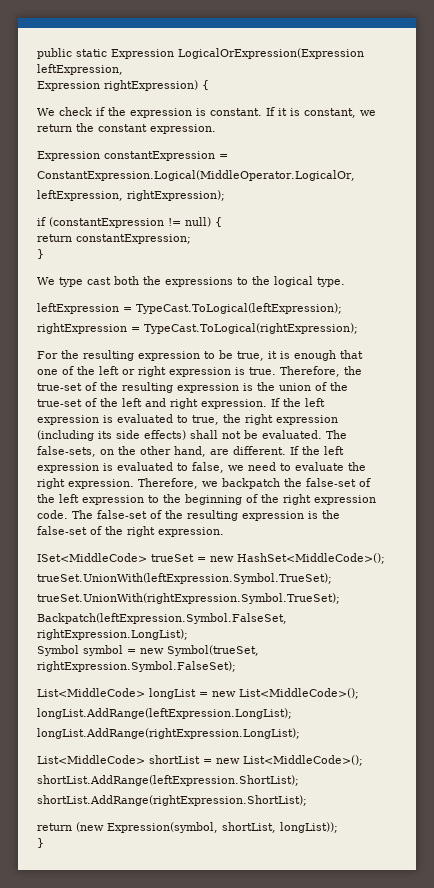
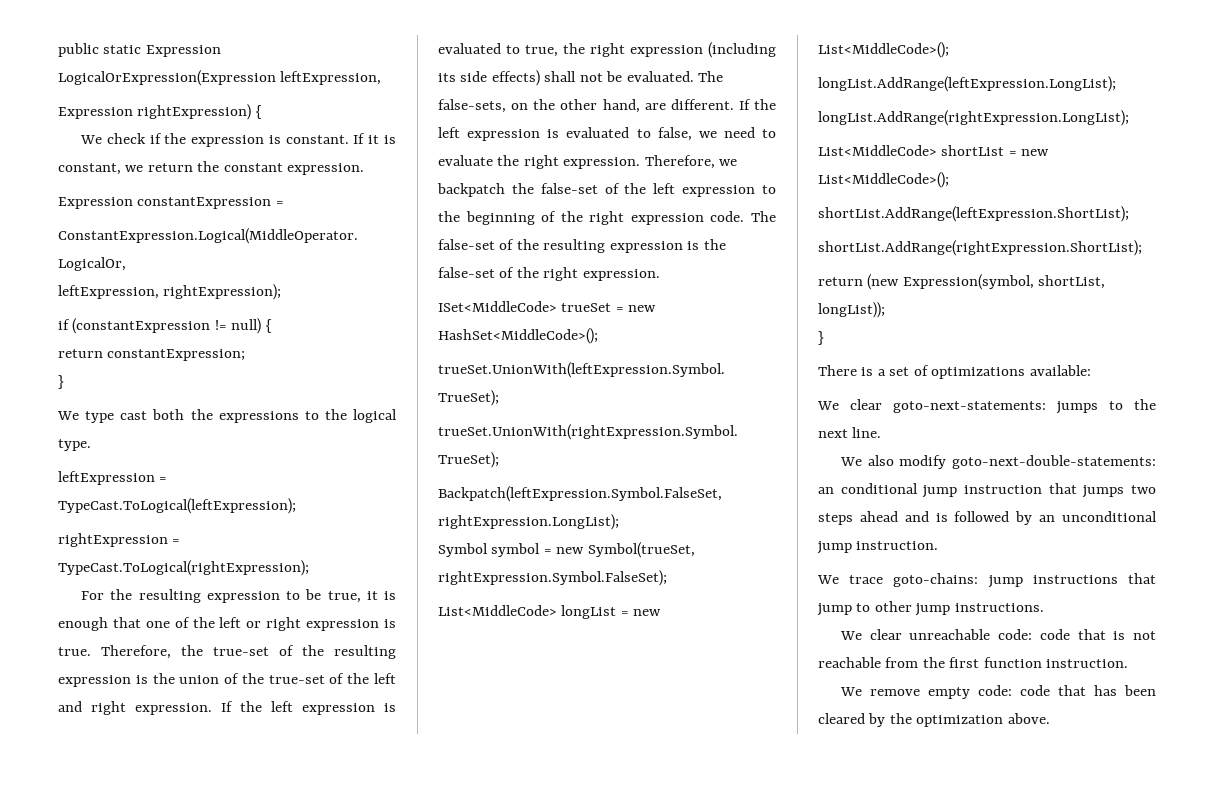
(44, 843) none -> [818,365,1091,379] [817,399,1156,414] [818,427,882,438] [840,455,1156,469] [818,483,1156,498] [818,511,1157,525] [817,541,939,554] [817,573,1156,588] [817,601,1044,616] [840,629,1156,640] [818,657,1129,668] [840,685,1156,699] [818,713,1050,727] // There is a set of optimizations available: // We clear goto-next-statements: jumps to the next line. // We also modify goto-next-double-statements: an conditional jump instruction that jumps two steps ahead and is followed by an unconditional jump instruction. // We trace goto-chains: jump instructions that jump to other jump instructions. // We clear unreachable code: code that is not reachable from the first function instruction. // We remove empty code: code that has been cleared by the optimization above.

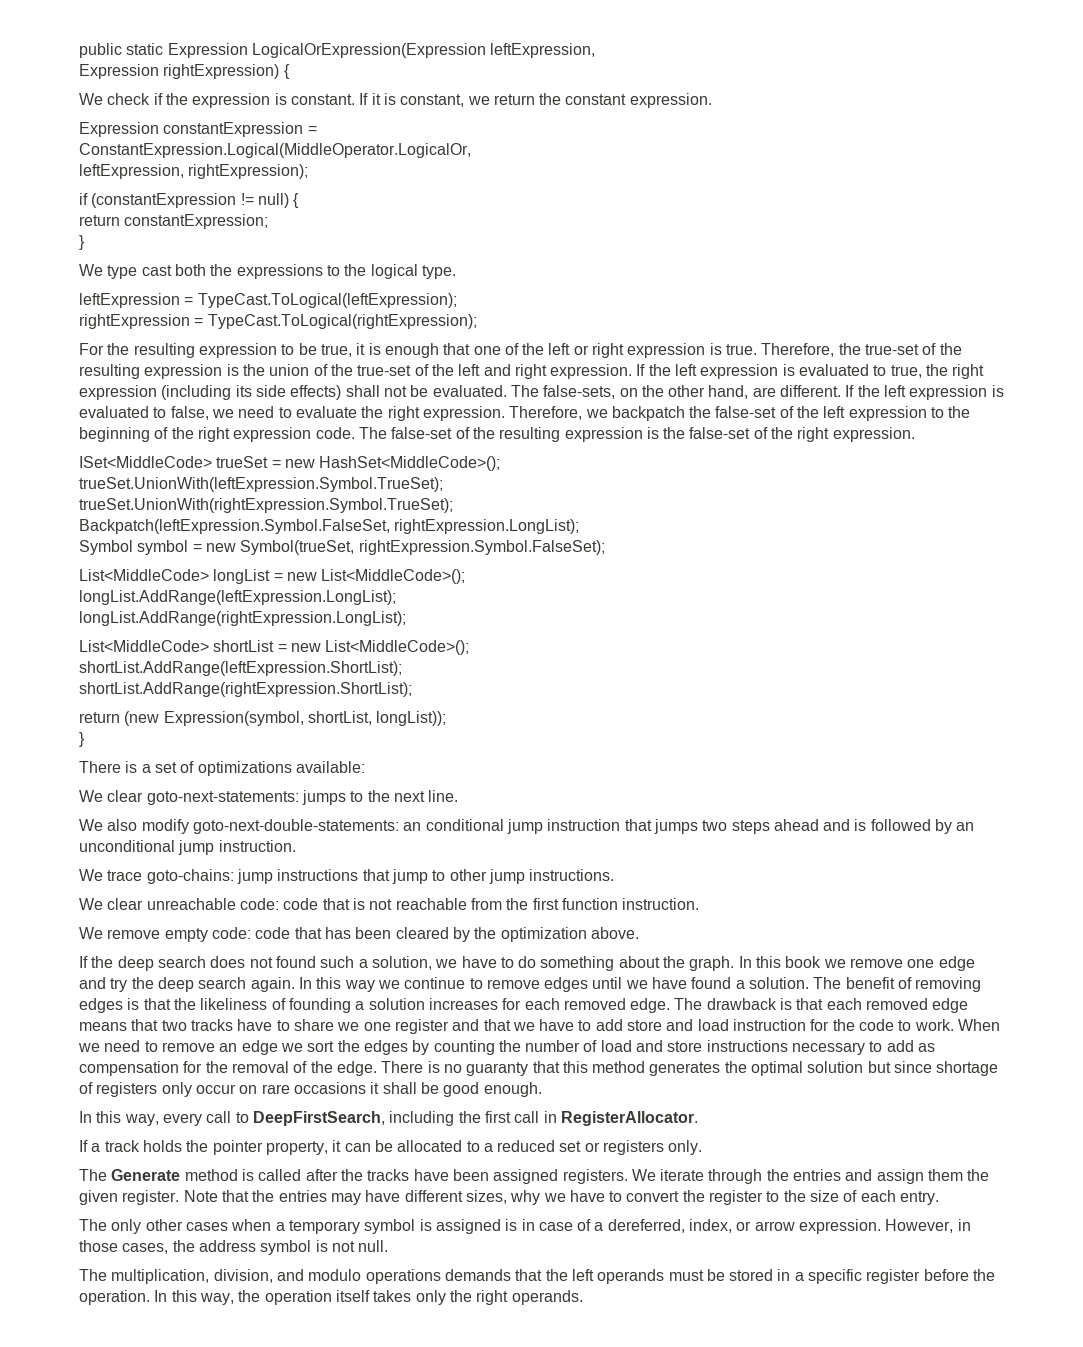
(1050, 718) none -> [79,956,975,971] [79,977,982,992] [79,998,969,1013] [79,1019,1001,1034] [78,1040,936,1055] [79,1061,999,1076] [79,1082,542,1097] [79,1111,698,1126] [79,1140,703,1155] [79,1169,990,1184] [79,1190,940,1205] [79,1219,971,1234] [79,1240,389,1255] [79,1269,996,1284] [79,1290,583,1305] // If the deep search does not found such a solution, we have to do something about the graph. In this book we remove one edge and try the deep search again. In this way we continue to remove edges until we have found a solution. The benefit of removing edges is that the likeliness of founding a solution increases for each removed edge. The drawback is that each removed edge means that two tracks have to share we one register and that we have to add store and load instruction for the code to work. When we need to remove an edge we sort the edges by counting the number of load and store instructions necessary to add as compensation for the removal of the edge. There is no guaranty that this method generates the optimal solution but since shortage of registers only occur on rare occasions it shall be good enough. // In this way, every call to DeepFirstSearch, including the first call in RegisterAllocator. // If a track holds the pointer property, it can be allocated to a reduced set or registers only. // The Generate method is called after the tracks have been assigned registers. We iterate through the entries and assign them the given register. Note that the entries may have different sizes, why we have to convert the register to the size of each entry. // The only other cases when a temporary symbol is assigned is in case of a dereferred, index, or arrow expression. However, in those cases, the address symbol is not null. // The multiplication, division, and modulo operations demands that the left operands must be stored in a specific register before the operation. In this way, the operation itself takes only the right operands.

